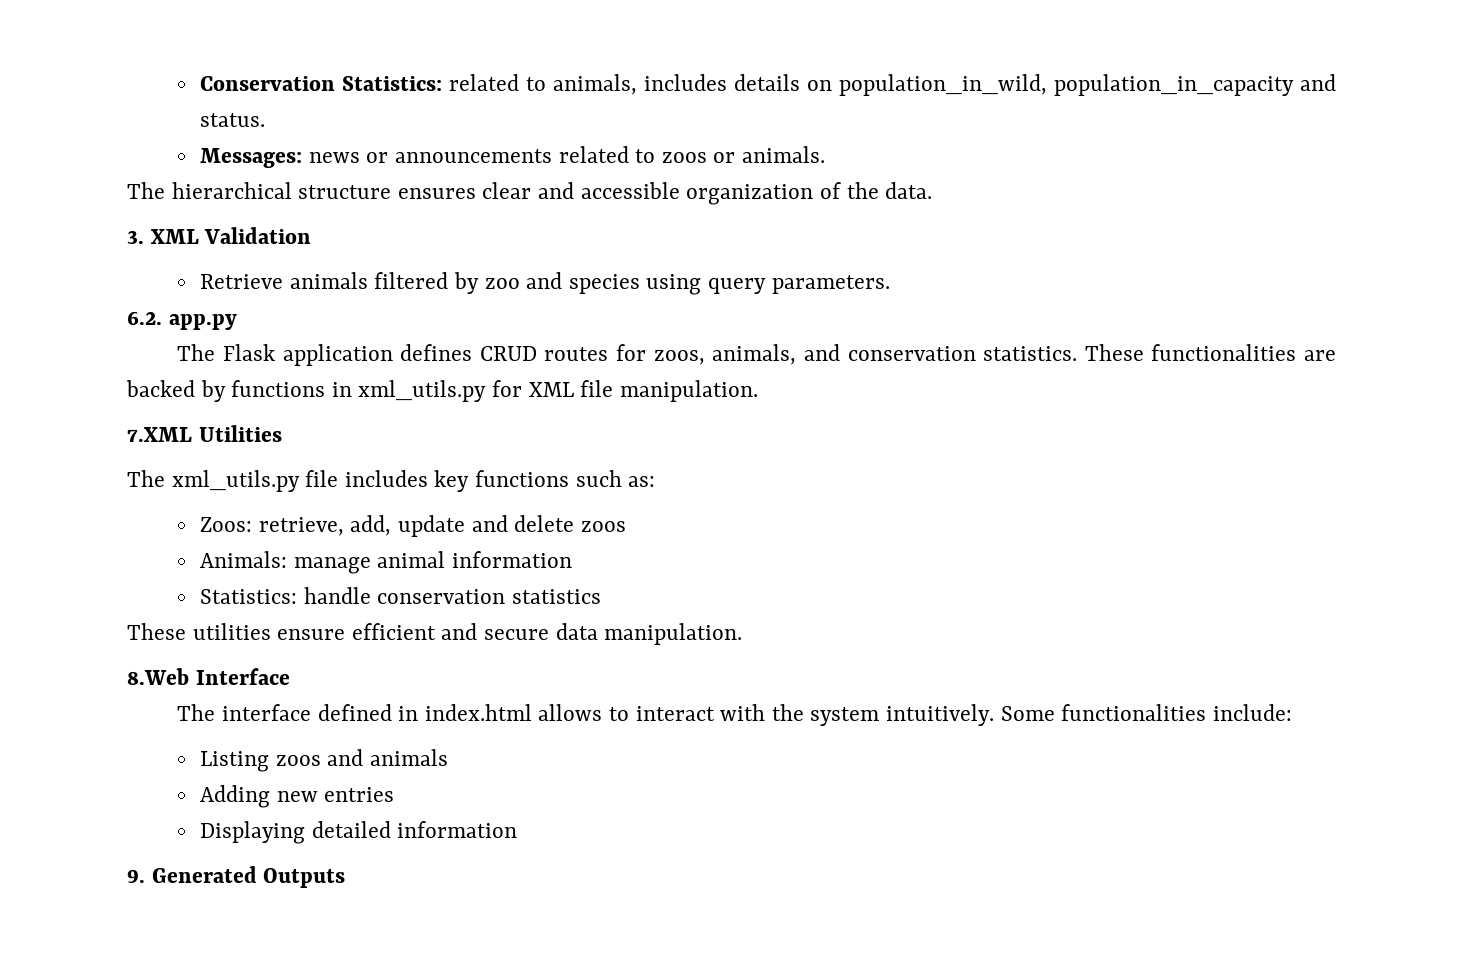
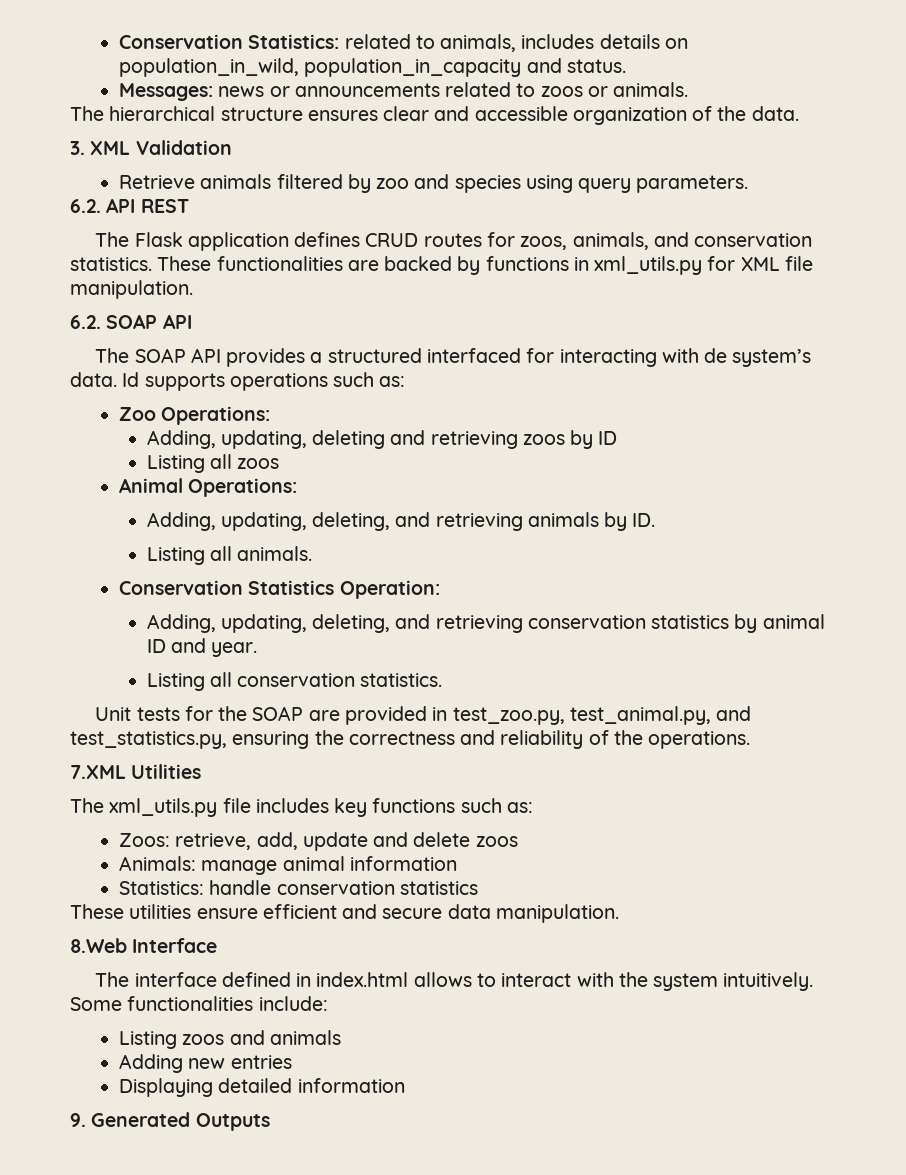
[168,314,237,330] app.py -> [106,198,189,213] API REST
(758, 391) none -> [70,314,192,329] [95,348,812,367] [70,372,406,391] [119,406,271,425] [146,430,618,449] [146,454,280,473] [119,478,298,497] [146,512,656,531] [146,546,313,565] [119,580,440,599] [146,614,825,633] [146,638,258,657] [146,672,443,691] [95,706,752,725] [70,730,751,749] // 6.2. SOAP API // The SOAP API provides a structured interfaced for interacting with de system’s data. Id supports operations such as: // Zoo Operations: // Adding, updating, deleting and retrieving zoos by ID // Listing all zoos // Animal Operations: // Adding, updating, deleting, and retrieving animals by ID. // Listing all animals. // Conservation Statistics Operation: // Adding, updating, deleting, and retrieving conservation statistics by animal ID and year. // Listing all conservation statistics. // Unit tests for the SOAP are provided in test_zoo.py, test_animal.py, and test_statistics.py, ensuring the correctness and reliability of the operations.

